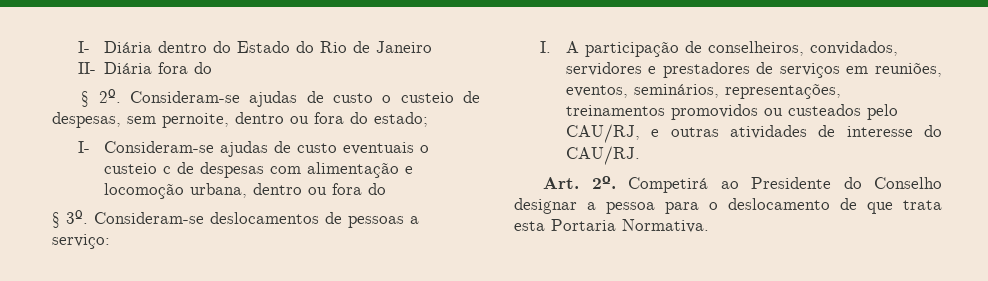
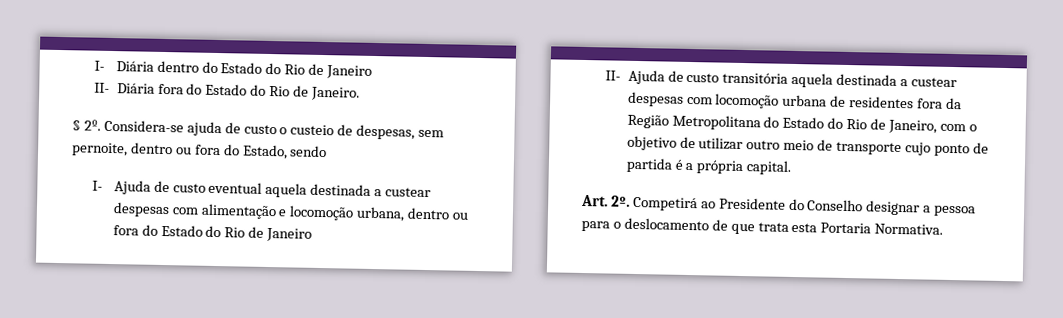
(213, 68) none -> [205,83,361,101] Estado do Rio de Janeiro.
[129,91,298,107] Consideram-se ajudas -> [103,119,222,137] Considera-se ajuda
[374,112,428,127] [77,141,429,157] [103,162,194,174] estado; // I- Consideram-se ajudas de custo eventuais o custeio c de -> [241,144,328,160] [92,180,432,198] Estado, sendo // I- Ajuda de custo eventual aquela destinada a custear
[52,210,419,228] [52,234,110,249] [539,41,898,57] [565,62,942,78] [565,83,841,99] [565,104,898,120] [565,124,942,143] [565,146,640,165] // § 3º. Consideram-se deslocamentos de pessoas a serviço: // I. A participação de conselheiros, convidados, servidores e prestadores de serviços em reuniões, eventos, seminários, representações, treinamentos promovidos ou custeados pelo CAU/RJ, e outras atividades de interesse do CAU/RJ. -> [160,224,313,242] [605,69,958,88] [627,91,963,110] [626,114,977,134] [626,135,989,157] [625,157,793,175] Estado do Rio de Janeiro // II- Ajuda de custo transitória aquela destinada a custear despesas com locomoção urbana de residentes fora da Região Metropolitana do Estado do Rio de Janeiro, com o objetivo de utilizar outro meio de transporte cujo ponto de partida é a própria capital.

